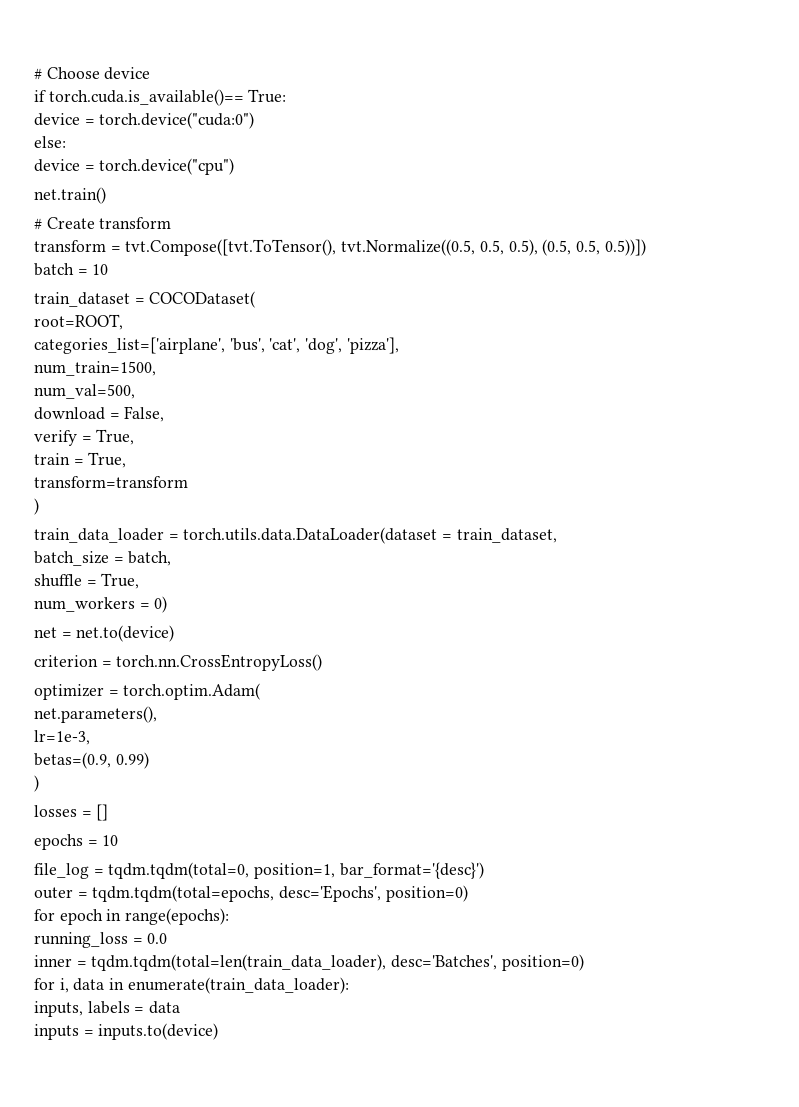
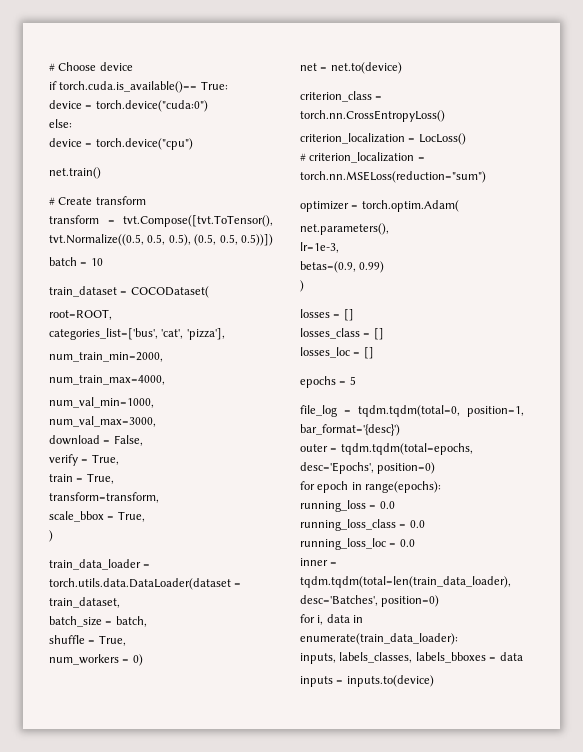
[34,337,399,354] [34,361,156,376] [34,384,135,399] categories_list=['airplane', 'bus', 'cat', 'dog', 'pizza'], // num_train=1500, // num_val=500, -> [49,328,225,340] [49,352,163,362] [49,375,165,385] [49,397,154,408] [49,416,156,427] categories_list=['bus', 'cat', 'pizza'], // num_train_min=2000, // num_train_max=4000, // num_val_min=1000, // num_val_max=3000,
[34,476,188,488] transform=transform -> [49,492,159,503] [49,511,145,522] transform=transform, // scale_bbox = True,
[34,655,98,667] criterion -> [300,91,372,102] criterion_class
(323, 662) none -> [300,133,466,145] [300,152,425,163] [300,171,486,183] // criterion_localization = LocLoss() // # criterion_localization = torch.nn.MSELoss(reduction="sum")
(109, 812) none -> [300,328,384,340] [300,347,374,359] // losses_class = [] // losses_loc = []
[102,835,119,846] 10 -> [349,376,356,385] 5
(168, 938) none -> [300,519,425,531] [300,538,415,550] // running_loss_class = 0.0 // running_loss_loc = 0.0
[87,1001,130,1014] labels -> [339,652,486,663] labels_classes, labels_bboxes

